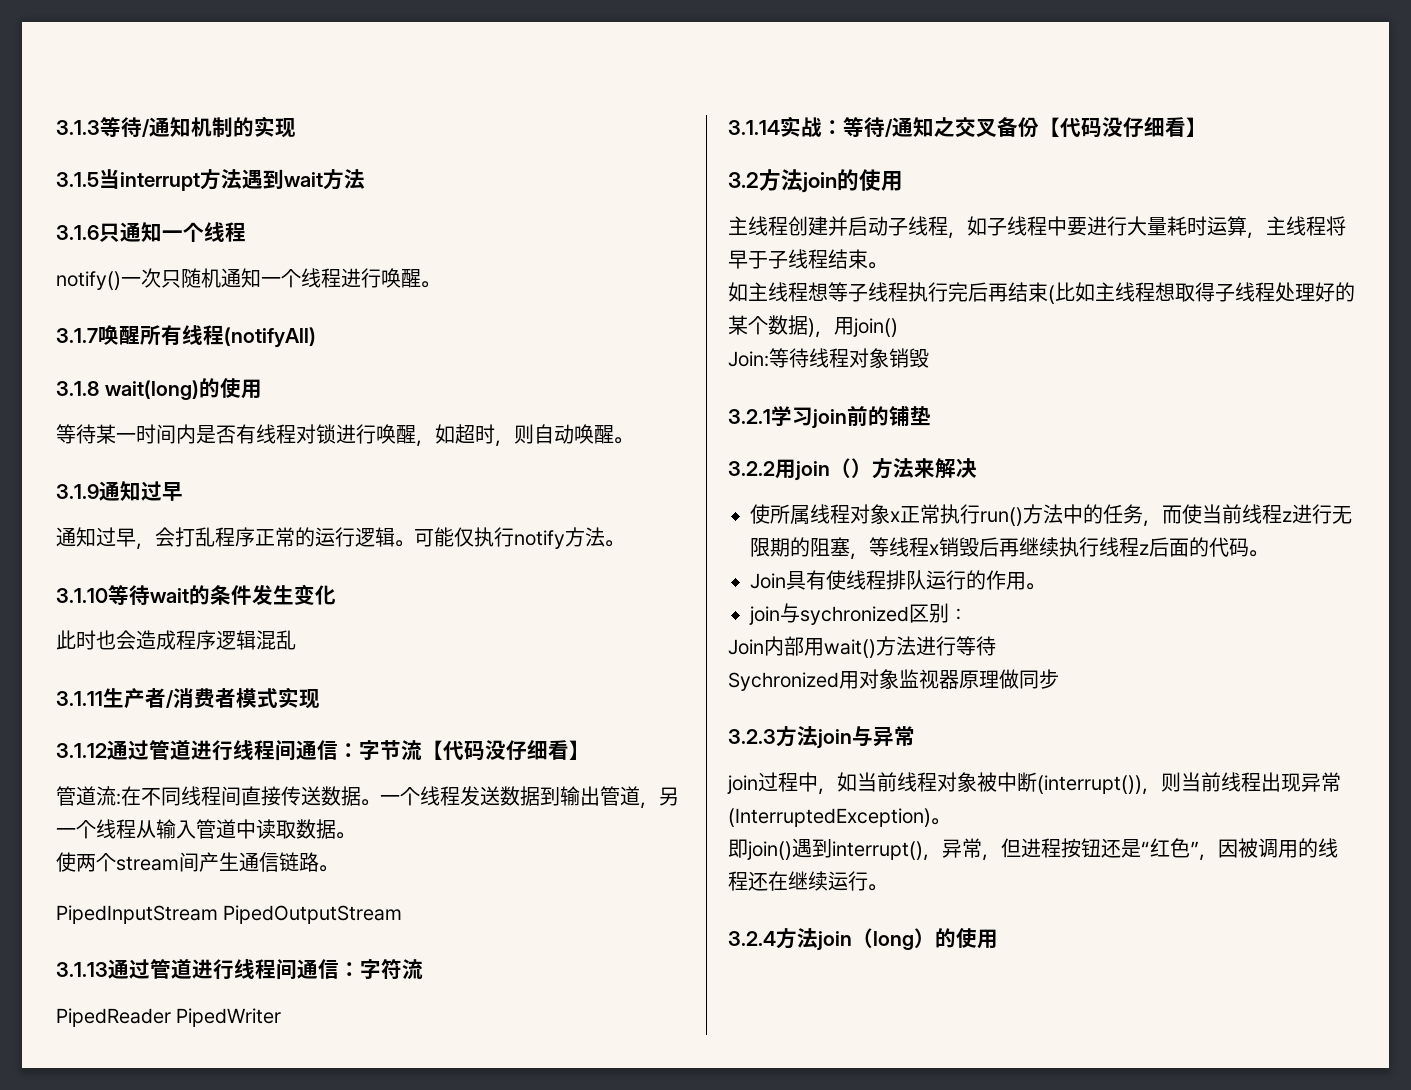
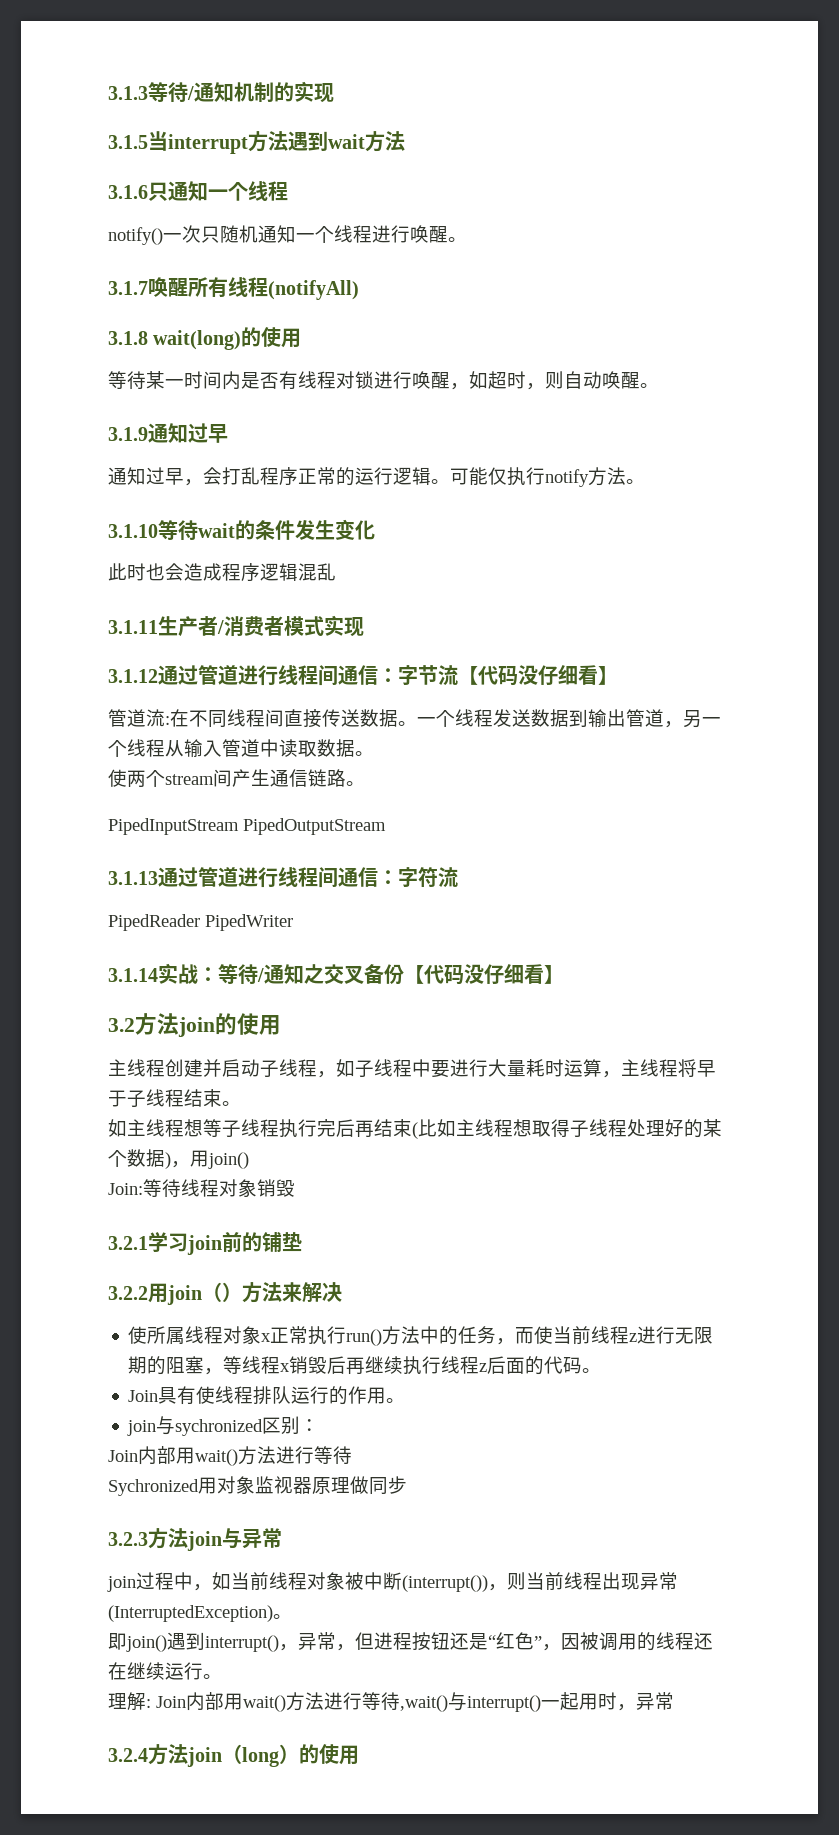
(887, 887) none -> [108,1692,674,1712] // 理解: Join内部用wait()方法进行等待,wait()与interrupt()一起用时，异常

